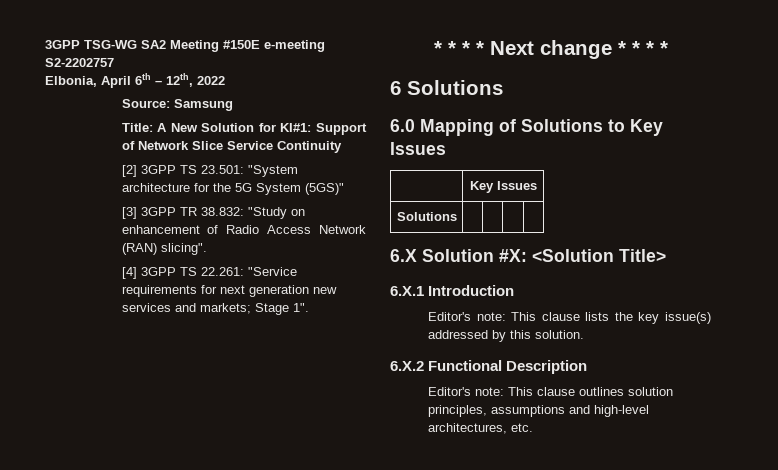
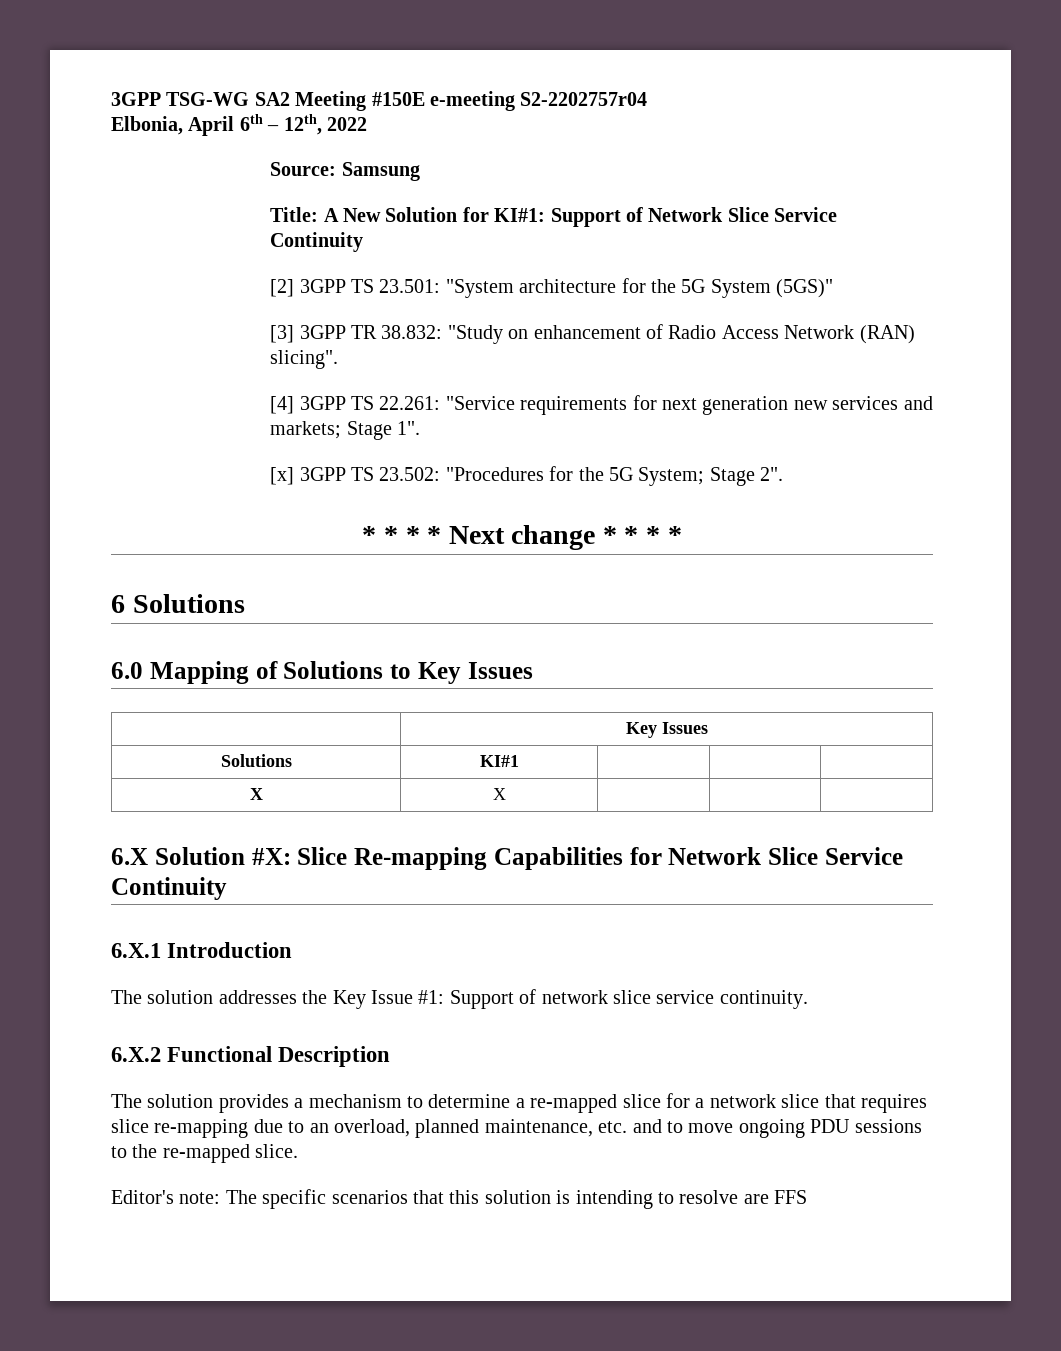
[45,58,114,67] S2-2202757 -> [520,92,648,106] S2-2202757r04
(309, 307) none -> [270,466,784,486] // [x] 3GPP TS 23.502: "Procedures for the 5G System; Stage 2".
(457, 216) none -> [479,755,519,767] [249,788,263,800] [492,788,506,800] KI#1 | | | // X | X
[532,249,666,262] [390,285,515,296] [428,312,711,324] [428,330,585,342] [390,360,588,374] [428,387,674,396] [428,405,650,417] [428,423,534,434] <Solution Title> // 6.X.1 Introduction // Editor's note: This clause lists the key issue(s) addressed by this solution. // 6.X.2 Functional Description // Editor's note: This clause outlines solution principles, assumptions and high-level architectures, etc. -> [297,847,903,870] [111,877,227,900] [111,942,293,958] [111,989,808,1009] [111,1046,391,1067] [111,1093,927,1113] [111,1119,922,1138] [111,1144,299,1163] [111,1189,808,1209] Slice Re-mapping Capabilities for Network Slice Service Continuity // 6.X.1 Introduction // The solution addresses the Key Issue #1: Support of network slice service continuity. // 6.X.2 Functional Description // The solution provides a mechanism to determine a re-mapped slice for a network slice that requires slice re-mapping due to an overload, planned maintenance, etc. and to move ongoing PDU sessions to the re-mapped slice. // Editor's note: The specific scenarios that this solution is intending to resolve are FFS

